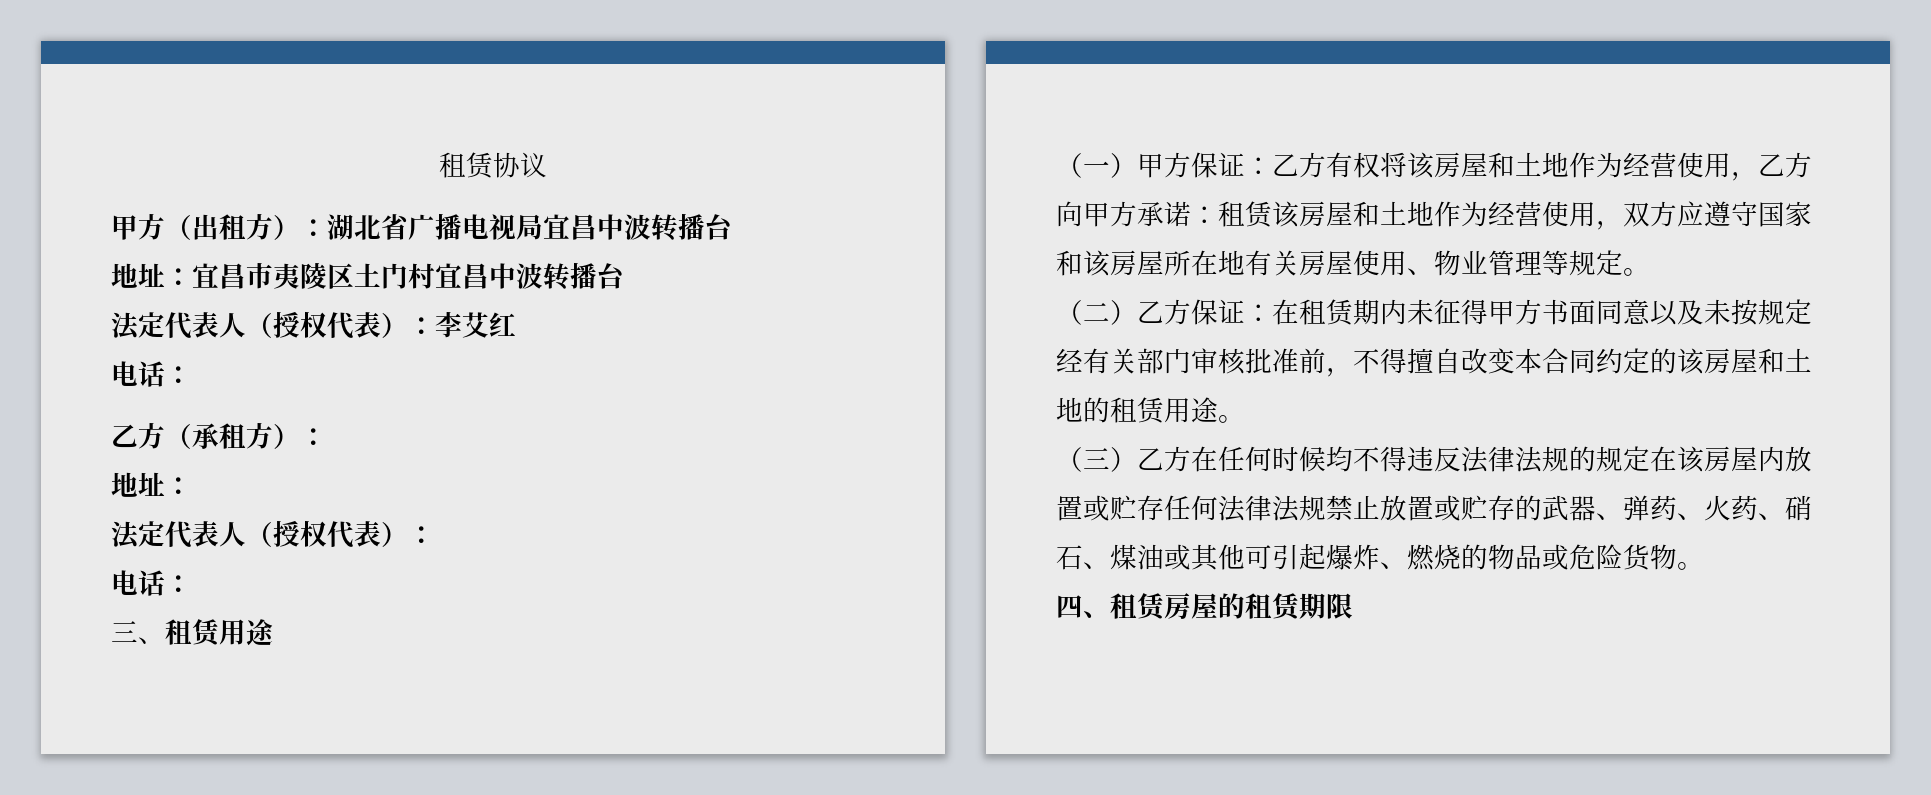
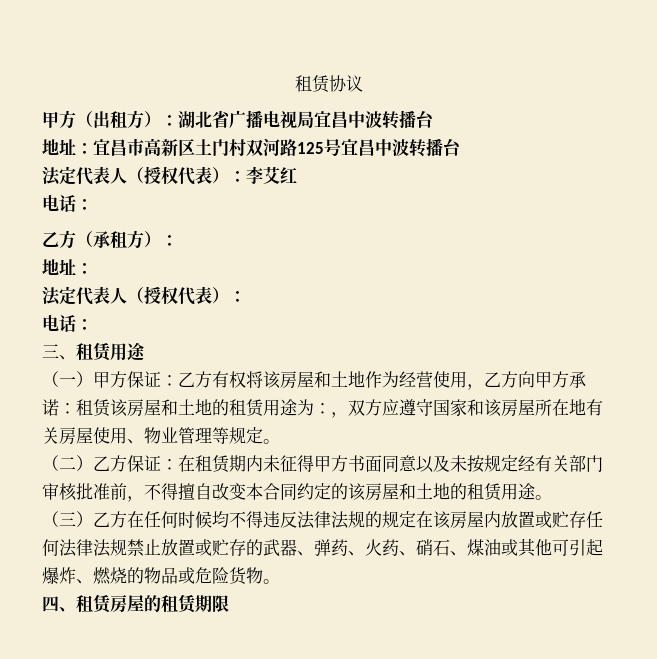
[273,263,327,289] 夷陵 -> [144,138,178,156] 高新
(435, 276) none -> [246,139,341,156] 双河路125号
[1434,201,1596,227] 作为经营使用 -> [212,399,331,417] 的租赁用途为：

